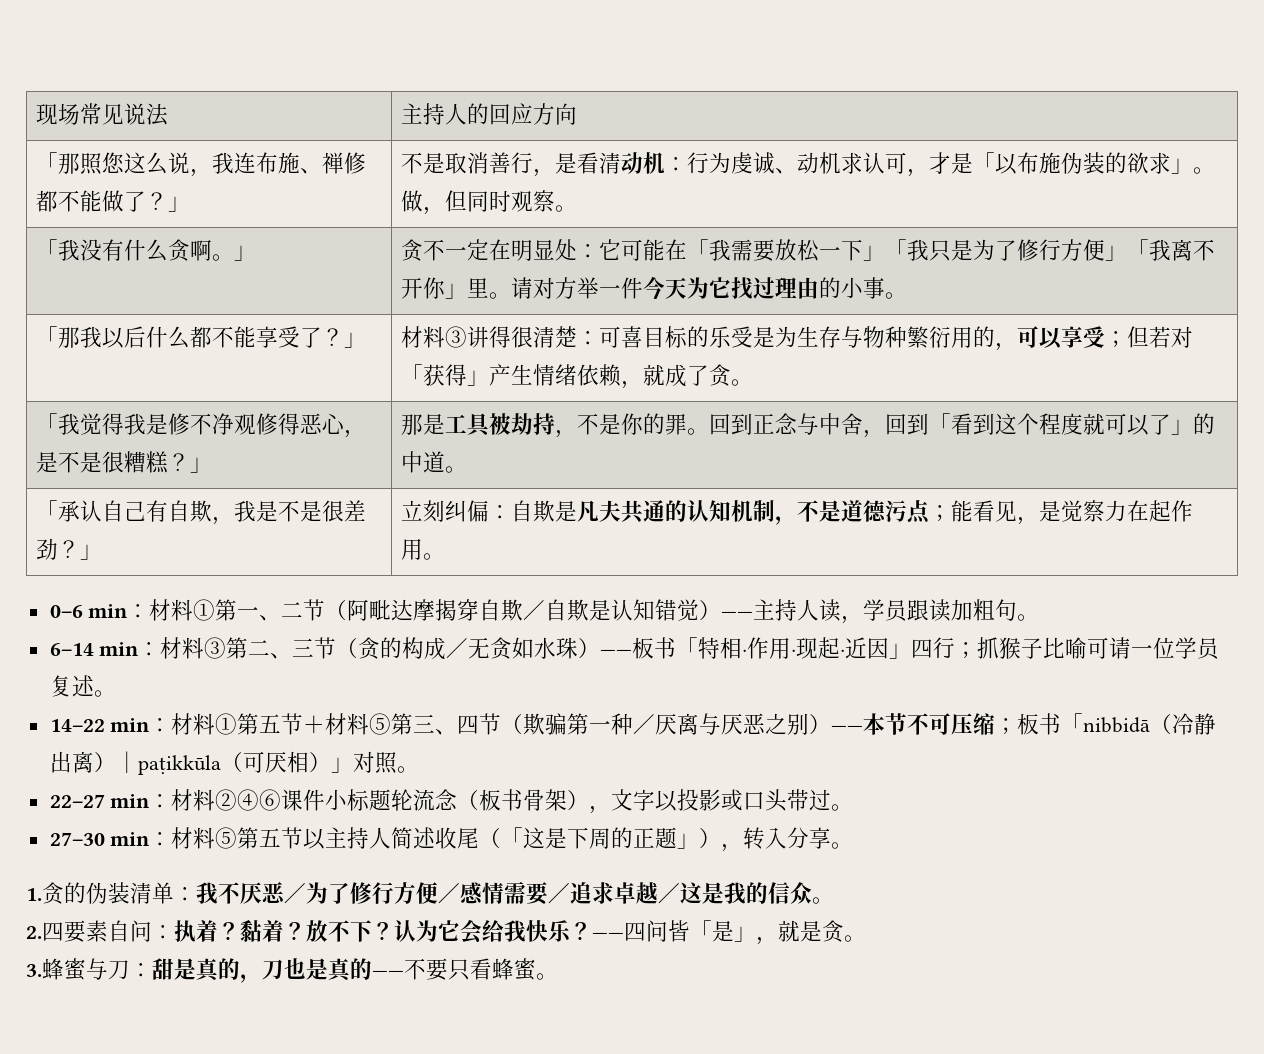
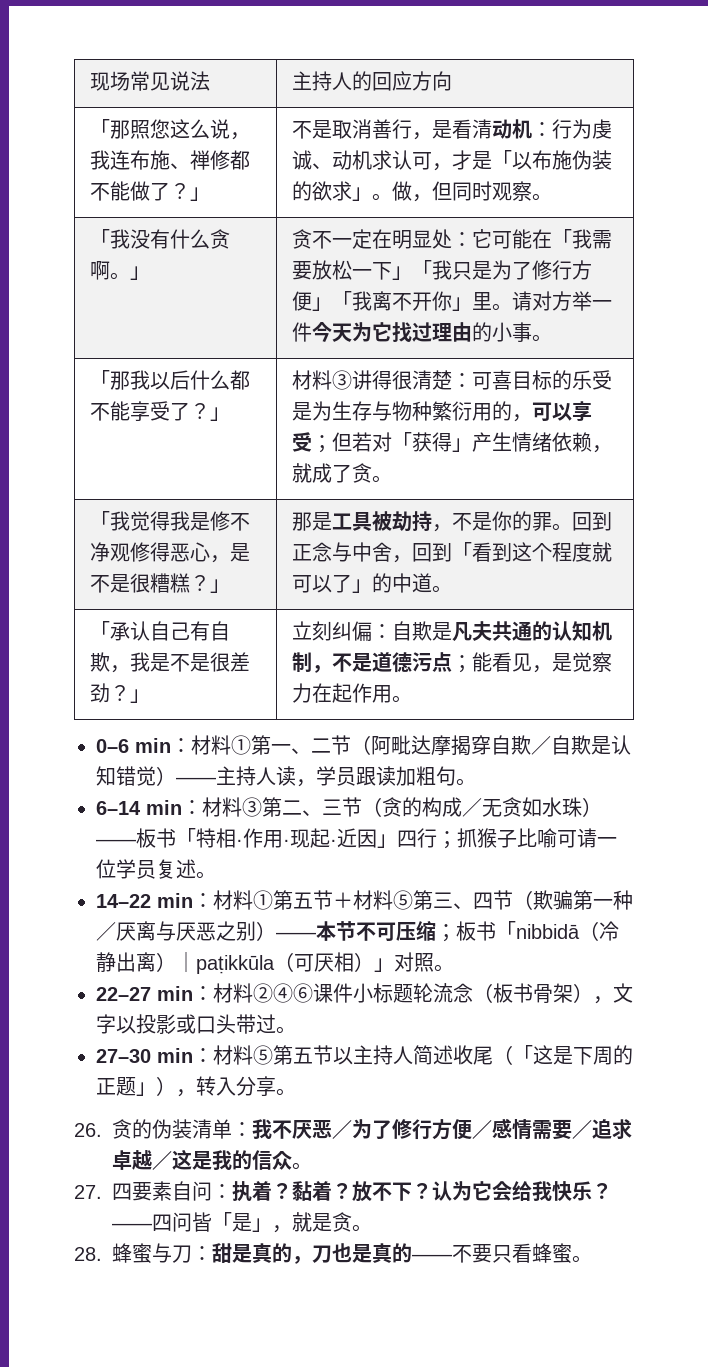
[26,888,42,901] 1. -> [74,1123,102,1137] 26.
[26,926,42,939] 2. -> [74,1185,102,1199] 27.
[26,964,42,977] 3. -> [74,1247,102,1261] 28.

